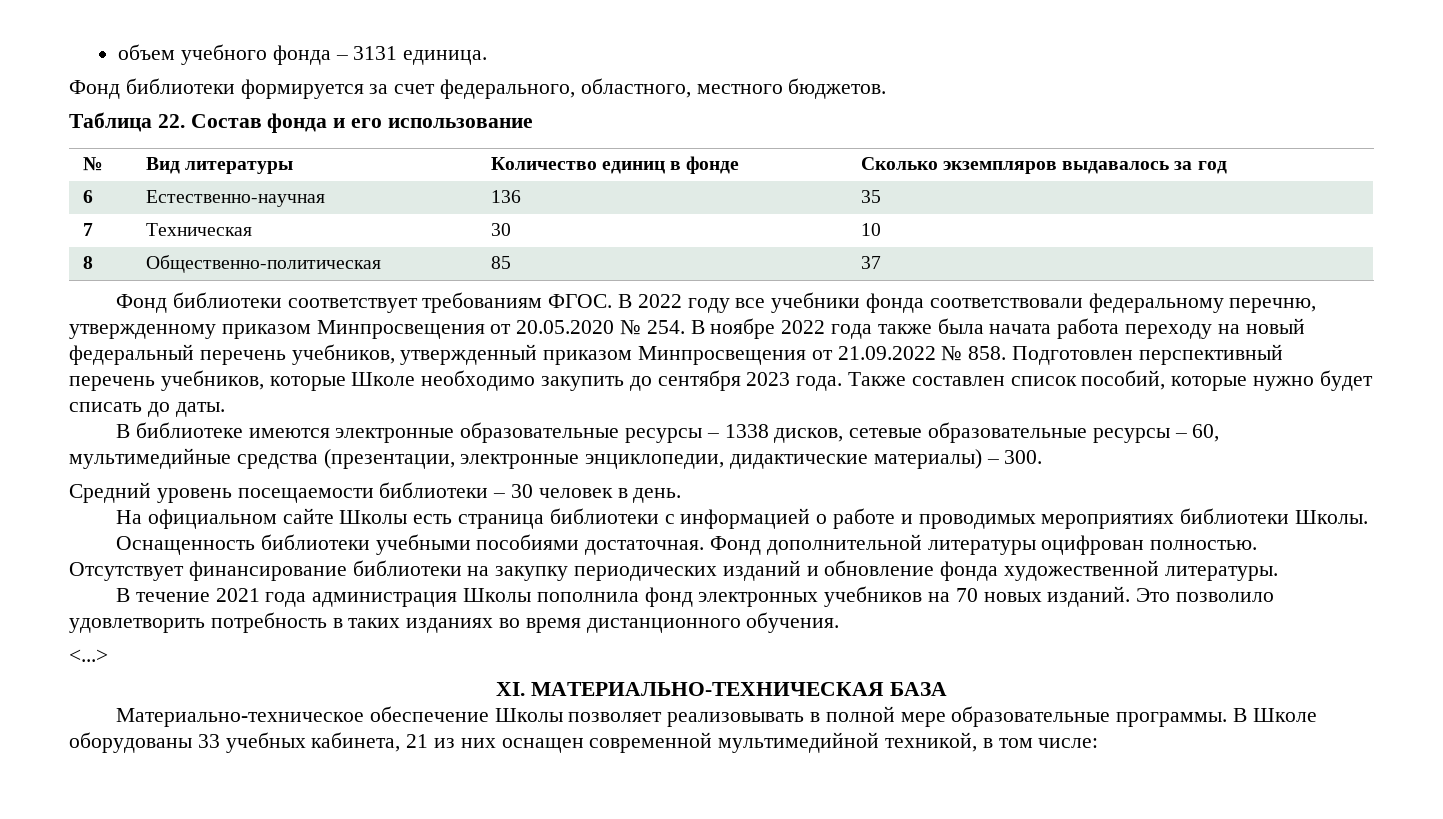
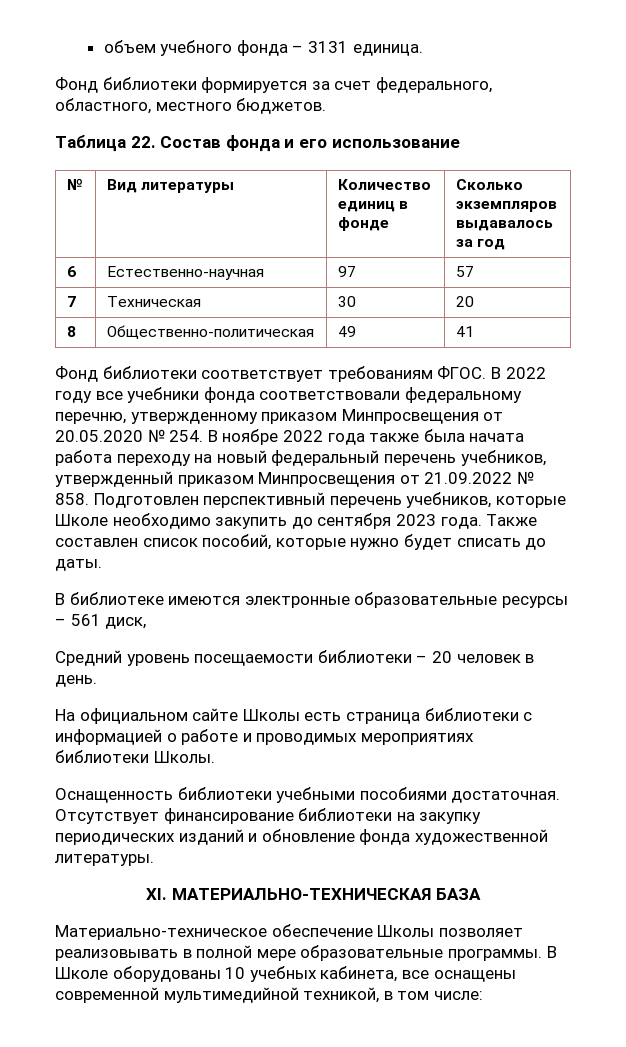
[490,190,521,203] [860,190,881,203] 136 | 35 -> [337,266,356,277] [455,266,474,277] 97 | 57
[860,223,881,236] 10 -> [455,296,474,307] 20
[490,256,511,269] [860,256,881,269] 85 | 37 -> [337,326,356,337] [455,326,474,337] 49 | 41
[724,422,1220,443] [69,448,1043,469] 1338 дисков, сетевые образовательные ресурсы – 60, мультимедийные средства (презентации, электронные энциклопедии, дидактические материалы) – 300. -> [70,614,147,629] 561 диск,
[511,484,534,498] 30 -> [431,651,452,663] 20
[710,534,1258,555] Фонд дополнительной литературы оцифрован полностью. -> (561, 797) none
[116,586,1275,607] [69,612,840,633] [69,649,108,662] // В течение 2021 года администрация Школы пополнила фонд электронных учебников на 70 новых изданий. Это позволило удовлетворить потребность в таких изданиях во время дистанционного обучения. // <...> -> (154, 860) none
[197,734,220,748] 33 -> [225,967,246,979] 10
[406,734,584,753] 21 из них оснащен -> [401,970,516,982] все оснащены

